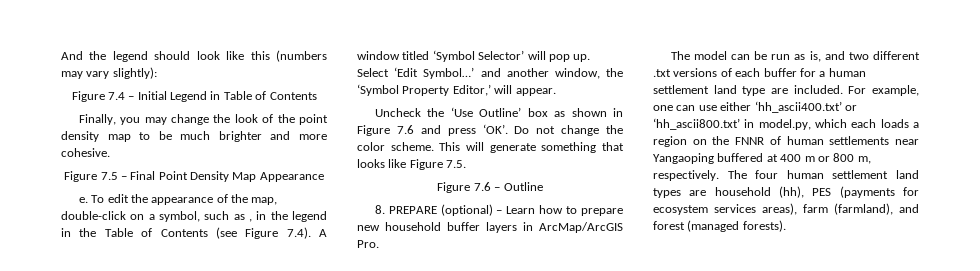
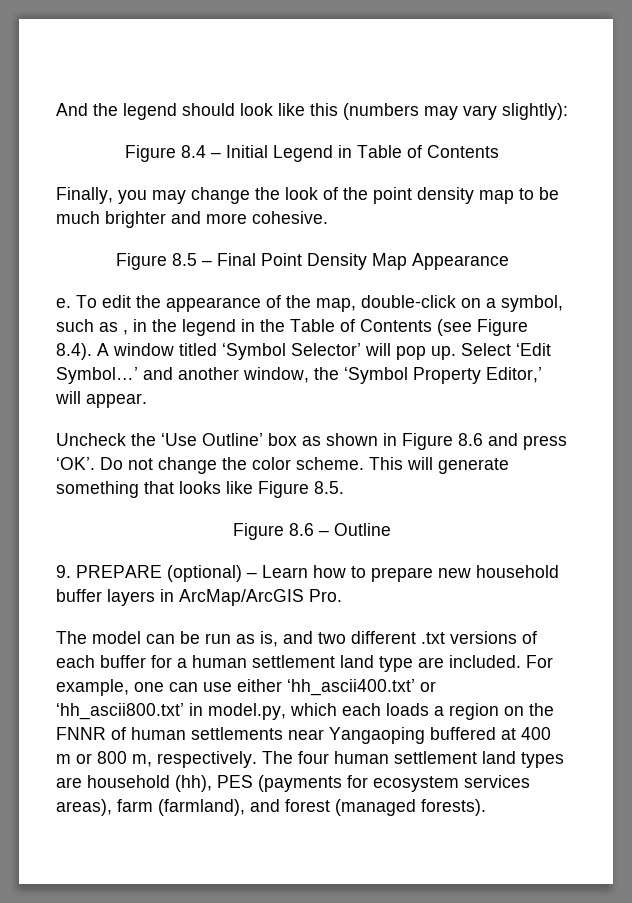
[107,92,125,100] 7.4 -> [181,145,206,158] 8.4
[100,172,118,180] 7.5 -> [171,253,197,266] 8.5
[286,227,311,239] 7.4). -> [56,343,92,360] 8.4).
[396,125,414,134] 7.6 -> [458,433,483,446] 8.6
[446,160,467,168] [437,182,491,193] 7.5. // Figure 7.6 -> [314,481,344,494] [233,523,314,540] 8.5. // Figure 8.6
[374,205,385,214] 8. -> [56,565,71,578] 9.

